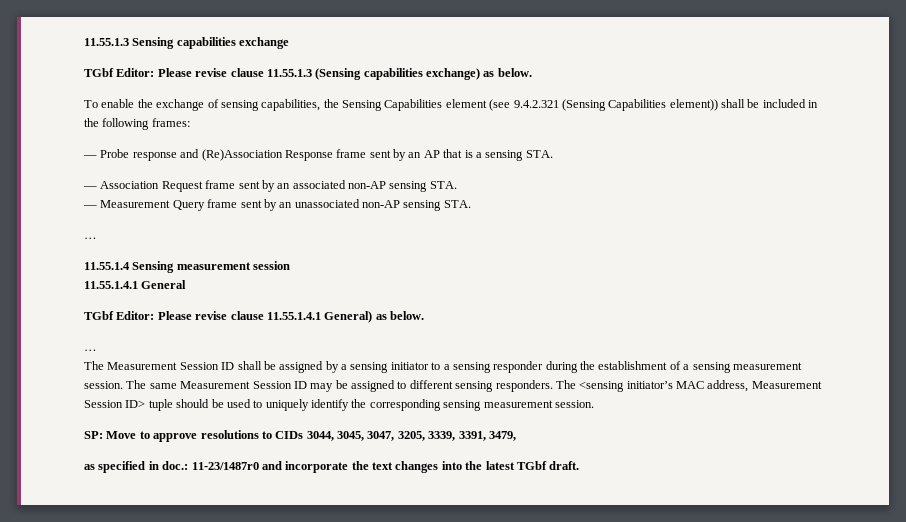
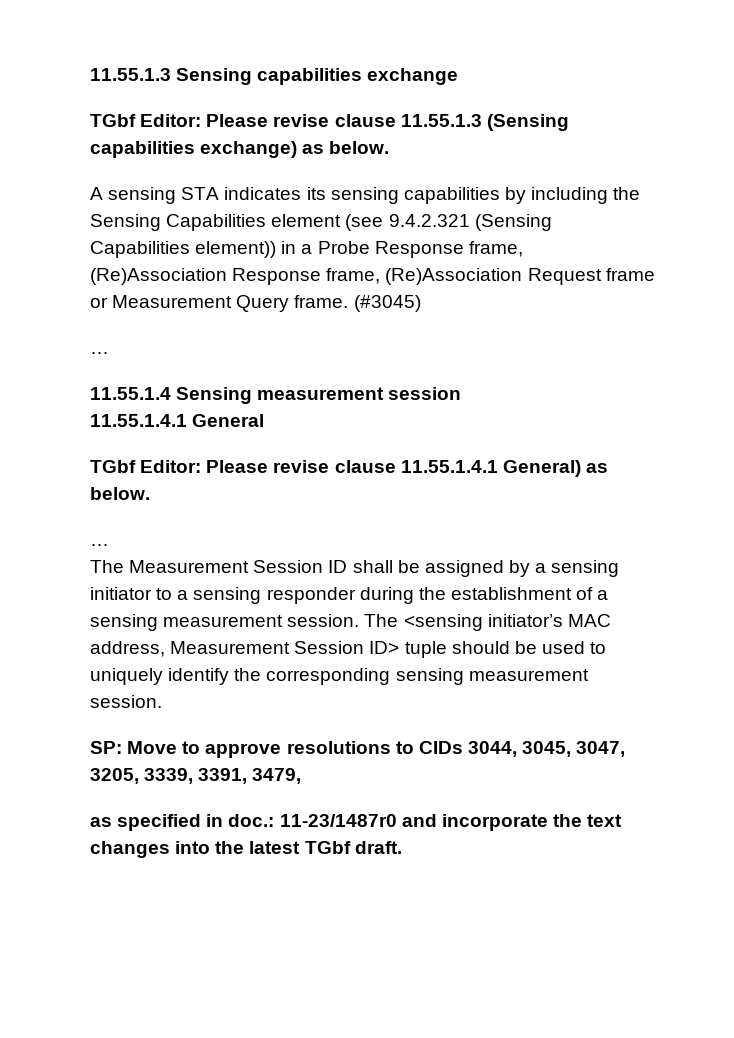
[84,99,321,111] To enable the exchange of sensing capabilities, -> [90,187,609,204] A sensing STA indicates its sensing capabilities by including
[721,99,819,108] [84,118,190,130] [83,149,553,161] [83,180,457,192] [83,199,471,211] shall be included in the following frames: // — Probe response and (Re)Association Response frame sent by an AP that is a sensing STA. // — Association Request frame sent by an associated non-AP sensing STA. // — Measurement Query frame sent by an unassociated non-AP sensing STA. -> [281,241,523,258] [90,268,655,285] [90,295,421,312] in a Probe Response frame, (Re)Association Response frame, (Re)Association Request frame or Measurement Query frame. (#3045)
[149,380,576,392] same Measurement Session ID may be assigned to different sensing responders. The -> (399, 620) none

